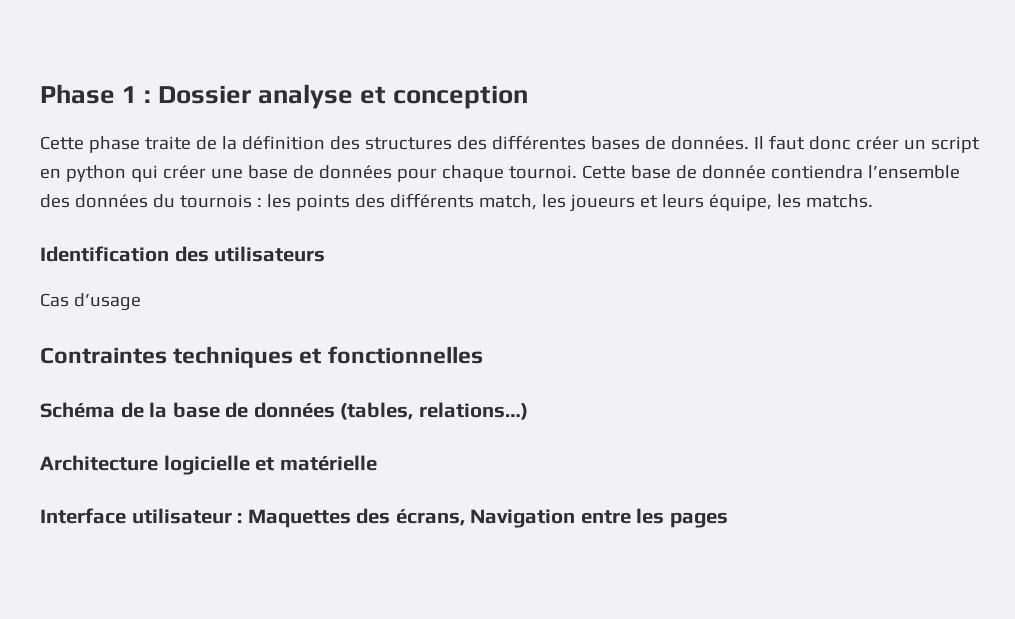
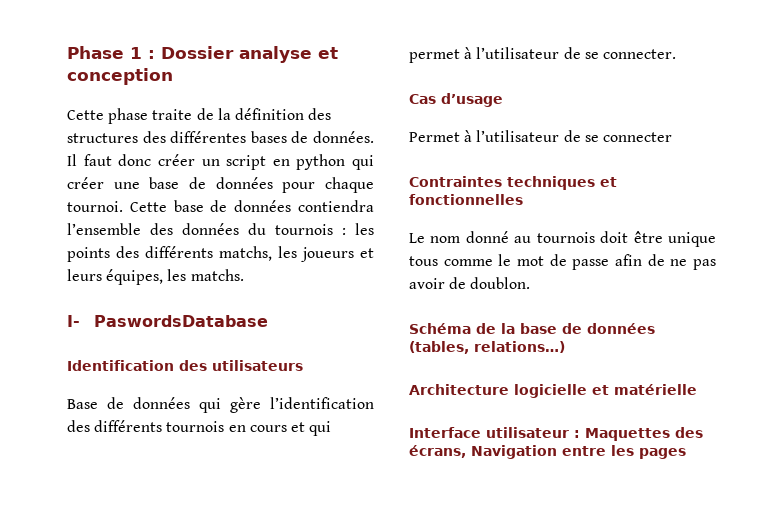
[701,165,766,179] donnée -> [234,200,292,212] données
[478,194,537,210] match, -> [219,246,272,261] matchs,
[708,194,772,211] équipe, -> [106,269,164,285] équipes,
(873, 201) none -> [67,315,268,327] // I- PaswordsDatabase
[40,293,141,311] [40,346,483,368] Cas d’usage // Contraintes techniques et fonctionnelles -> [67,397,374,413] [67,420,332,436] [409,47,676,63] [409,93,503,107] [409,130,672,142] [409,176,617,190] [409,194,523,205] [409,231,716,247] [409,254,716,270] [409,277,531,289] Base de données qui gère l’identification des différents tournois en cours et qui permet à l’utilisateur de se connecter. // Cas d’usage // Permet à l’utilisateur de se connecter // Contraintes techniques et fonctionnelles // Le nom donné au tournois doit être unique tous comme le mot de passe afin de ne pas avoir de doublon.

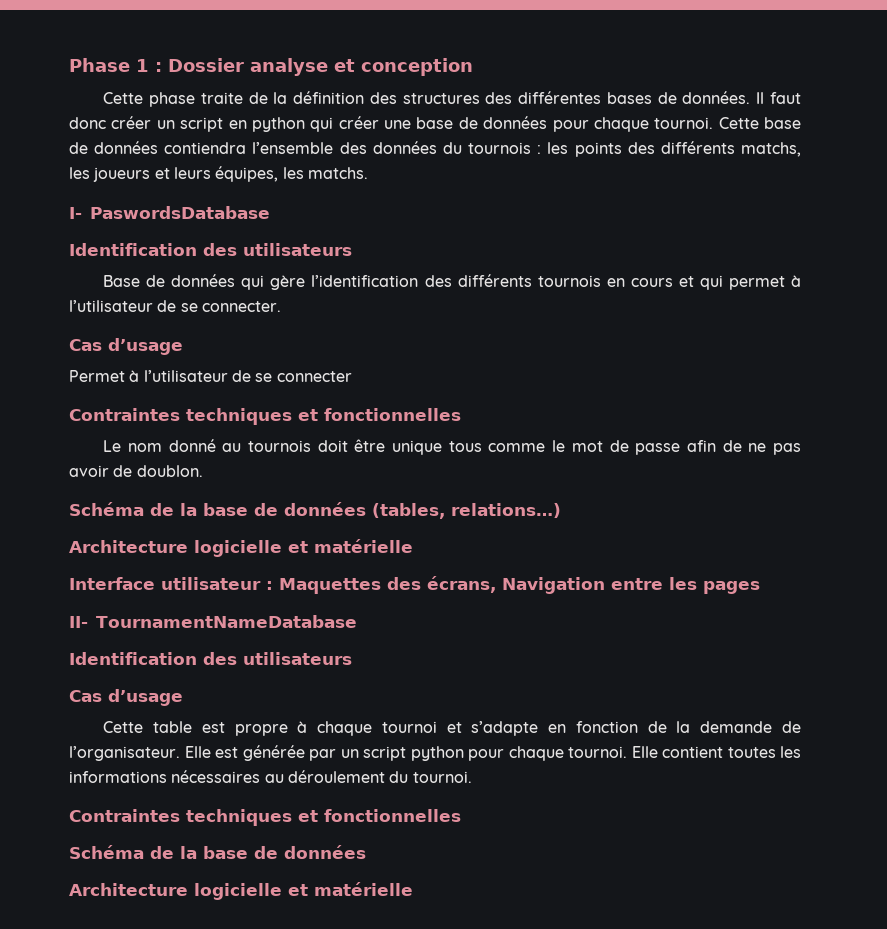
(686, 453) none -> [69,615,357,628] [69,652,352,665] [69,689,183,706] [103,721,802,736] [69,745,801,761] [69,770,472,783] [69,809,461,826] [69,845,366,859] [69,882,413,900] // II- TournamentNameDatabase // Identification des utilisateurs // Cas d’usage // Cette table est propre à chaque tournoi et s’adapte en fonction de la demande de l’organisateur. Elle est générée par un script python pour chaque tournoi. Elle contient toutes les informations nécessaires au déroulement du tournoi. // Contraintes techniques et fonctionnelles // Schéma de la base de données // Architecture logicielle et matérielle

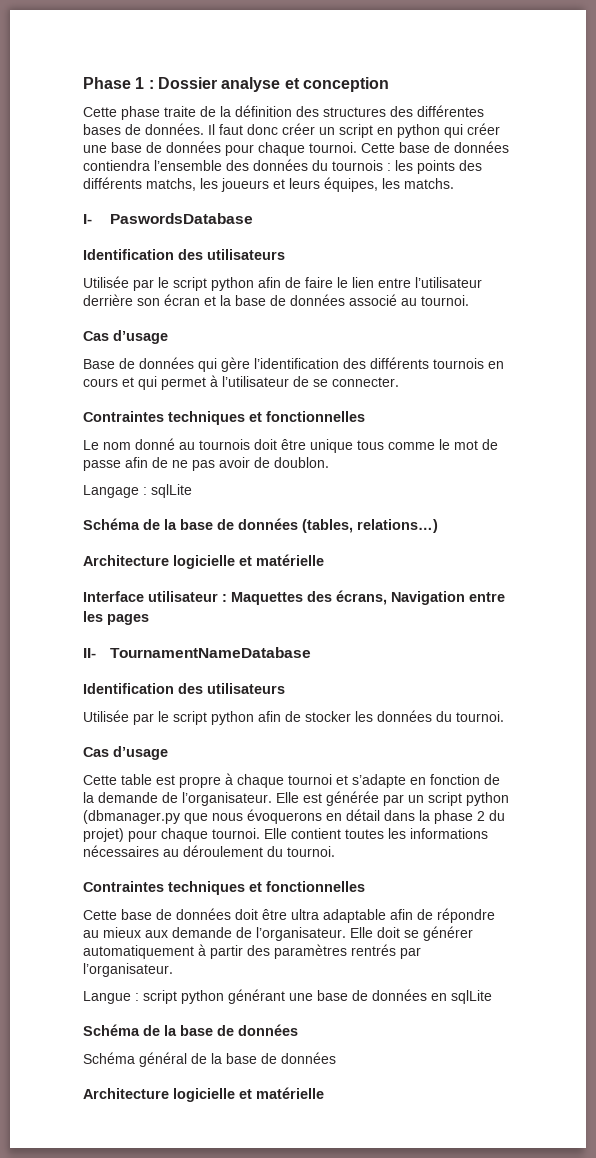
(352, 249) none -> [83,276,482,291] [83,294,469,306] [83,330,168,344] // Utilisée par le script python afin de faire le lien entre l’utilisateur derrière son écran et la base de données associé au tournoi. // Cas d’usage
[69,338,183,355] [69,370,352,382] // Cas d’usage // Permet à l’utilisateur de se connecter -> (399, 382) none
(203, 471) none -> [83,484,192,498] // Langage : sqlLite
(352, 658) none -> [83,710,504,725] // Utilisée par le script python afin de stocker les données du tournoi.
(464, 753) none -> [83,809,505,824] [83,828,124,842] (dbmanager.py que nous évoquerons en détail dans la phase 2 du projet)
[69,845,366,859] // Schéma de la base de données -> [83,908,495,923] [83,926,473,941] [83,944,421,959] [83,963,173,977] [83,989,492,1004] [83,1024,298,1036] [83,1052,336,1067] // Cette base de données doit être ultra adaptable afin de répondre au mieux aux demande de l’organisateur. Elle doit se générer automatiquement à partir des paramètres rentrés par l’organisateur. // Langue : script python générant une base de données en sqlLite // Schéma de la base de données // Schéma général de la base de données

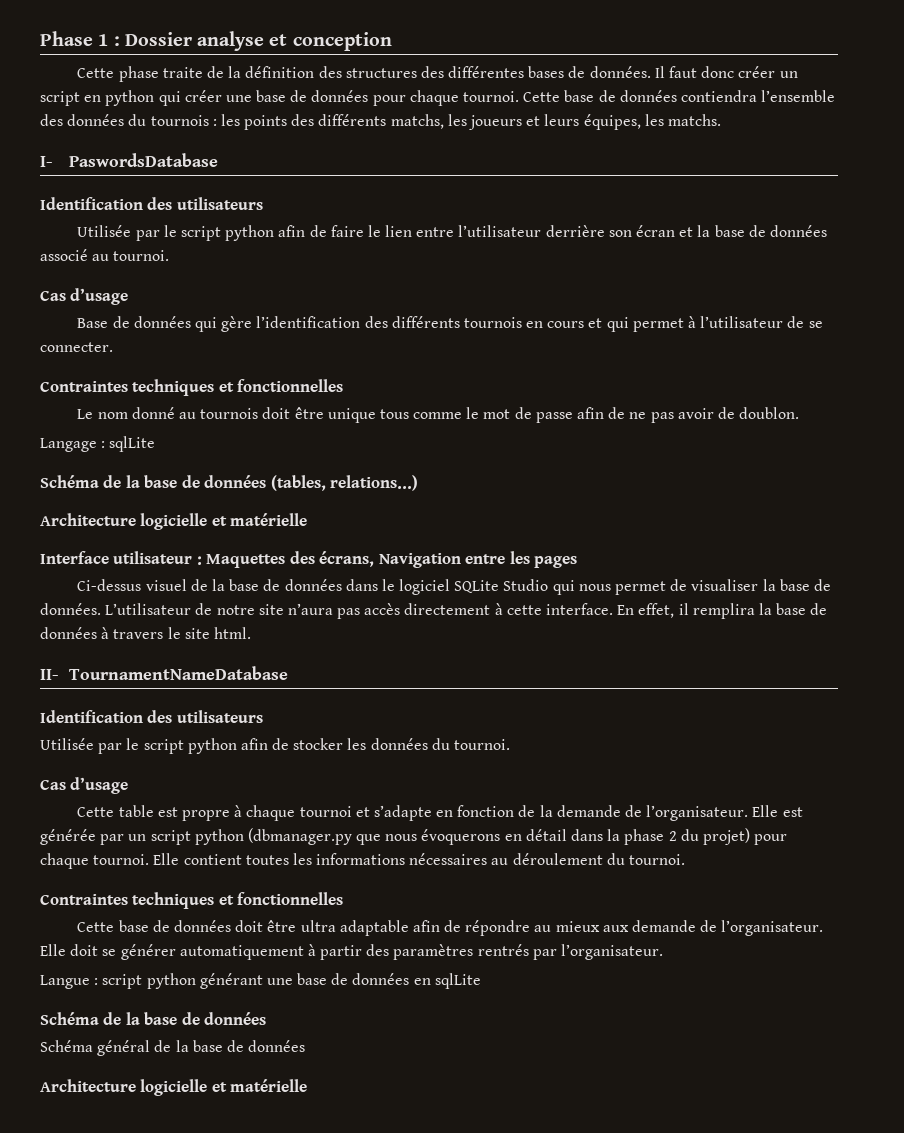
(149, 619) none -> [77,579,831,595] [40,603,828,619] [40,627,251,639] // Ci-dessus visuel de la base de données dans le logiciel SQLite Studio qui nous permet de visualiser la base de données. L’utilisateur de notre site n’aura pas accès directement à cette interface. En effet, il remplira la base de données à travers le site html.

